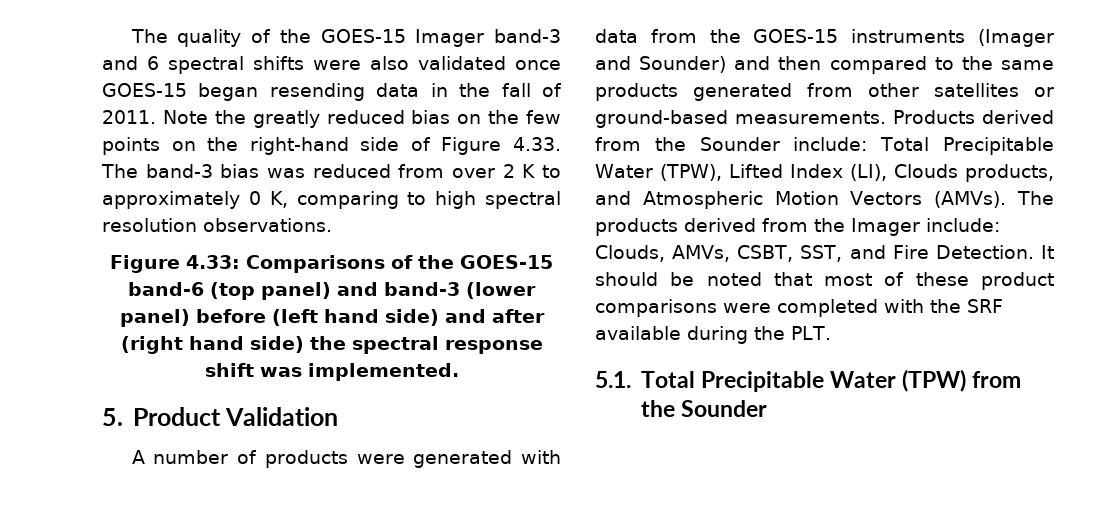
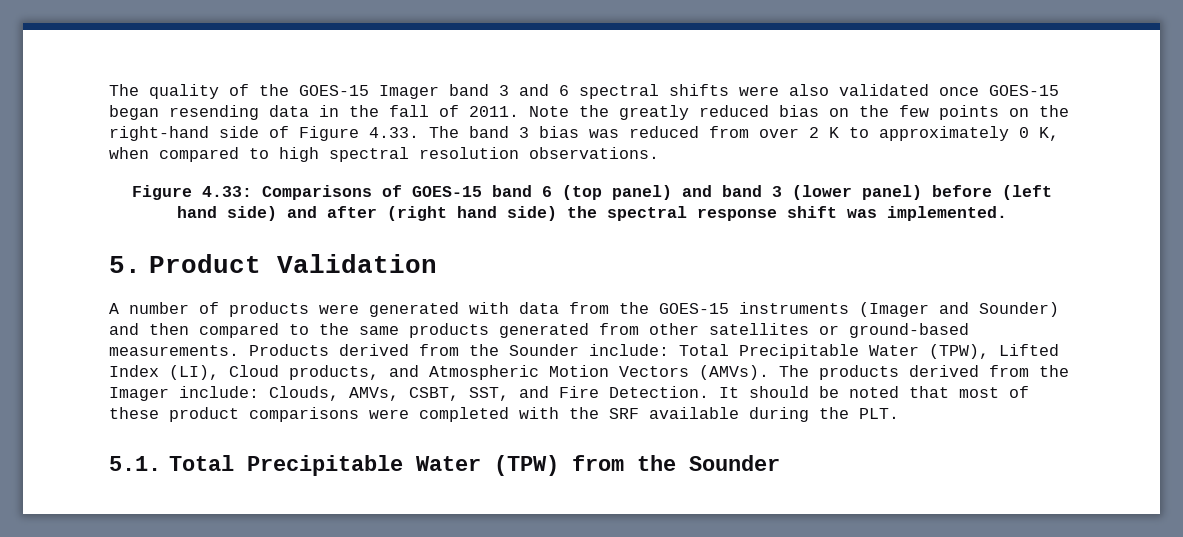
[494,29,561,43] band-3 -> [449,84,509,96] band 3
[145,164,213,178] band-3 -> [469,126,529,138] band 3
[296,191,399,209] comparing -> [109,147,239,162] when compared
[418,255,553,269] [128,282,204,296] the GOES-15 band-6 -> [411,185,552,197] GOES-15 band 6
[384,282,460,296] band-3 -> [721,185,782,197] band 3
[893,164,958,178] Clouds -> [229,365,279,377] Cloud

